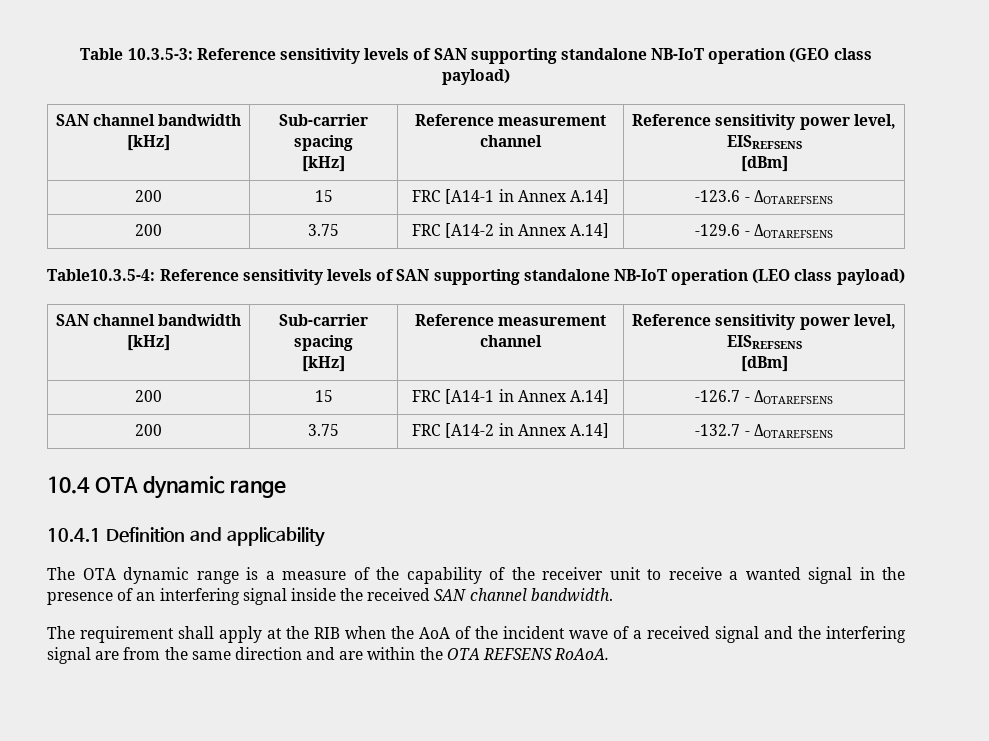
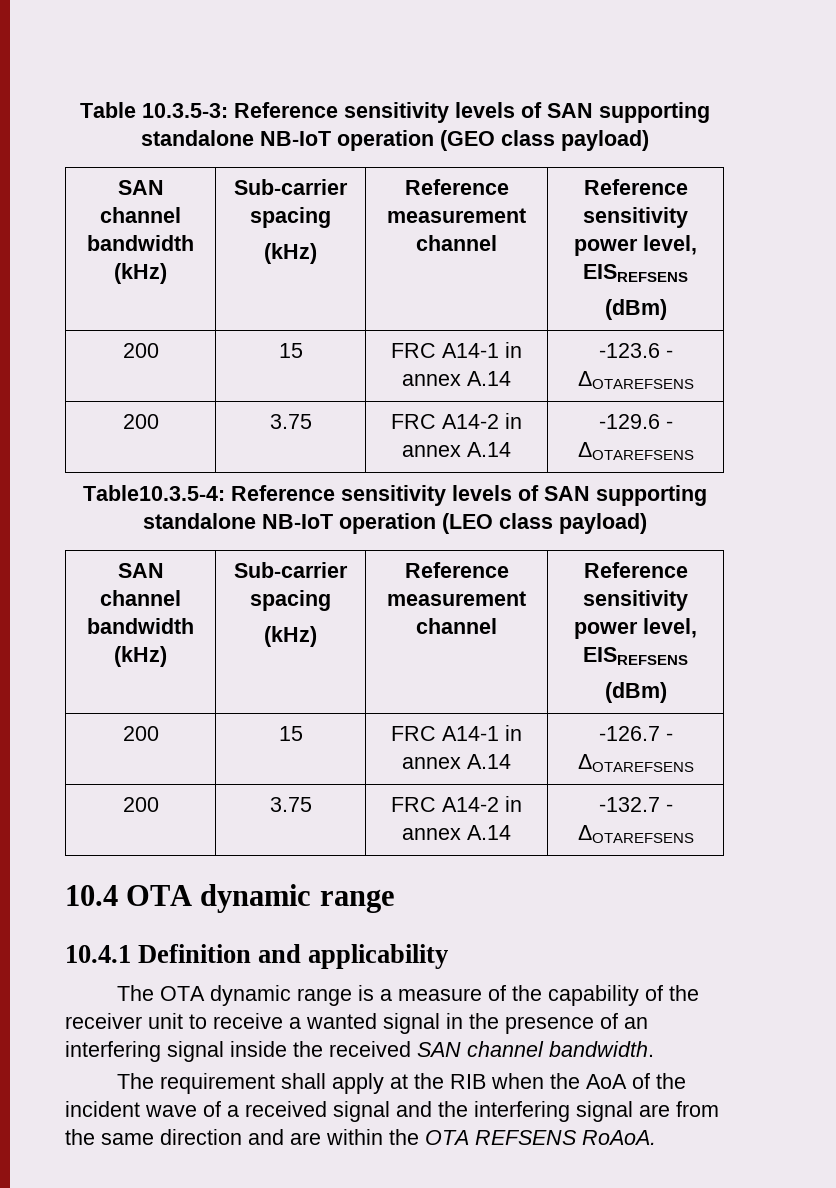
[127,135,170,151] [279,114,368,126] [294,135,353,151] [302,156,345,172] [414,114,607,126] [480,135,542,147] [632,114,896,130] [726,135,802,149] [740,156,788,172] [135,190,162,202] [314,190,333,202] [412,189,609,204] [kHz] | Sub-carrier spacing // [kHz] | Reference measurement channel | Reference sensitivity power level, EISREFSENS // [dBm] // 200 | 15 | FRC [A14-1 in Annex A.14] -> [114,263,167,284] [234,179,348,195] [250,207,331,228] [264,243,317,264] [404,179,509,195] [387,208,526,223] [416,235,497,251] [583,179,688,195] [583,207,688,228] [574,235,697,256] [583,264,688,282] [604,299,667,320] [122,343,159,358] [278,343,303,358] [391,342,522,358] [402,371,511,386] (kHz) | Sub-carrier spacing // (kHz) | Reference measurement channel | Reference sensitivity power level, EISREFSENS // (dBm) // 200 | 15 | FRC A14-1 in annex A.14
[445,223,609,238] [A14-2 in Annex A.14] -> [442,413,522,429] [402,442,511,457] A14-2 in annex A.14
[127,335,170,351] [279,314,368,326] [294,335,353,351] [302,356,345,372] [414,314,607,326] [480,335,542,347] [632,314,896,330] [726,335,802,349] [740,356,788,372] [135,390,162,402] [314,390,333,402] [412,389,609,404] [kHz] | Sub-carrier spacing // [kHz] | Reference measurement channel | Reference sensitivity power level, EISREFSENS // [dBm] // 200 | 15 | FRC [A14-1 in Annex A.14] -> [114,646,167,667] [234,562,348,578] [250,590,331,611] [264,626,317,647] [404,562,509,578] [387,591,526,606] [416,618,497,634] [583,562,688,578] [583,590,688,611] [574,618,697,639] [583,647,688,665] [604,682,667,703] [122,726,159,741] [278,726,303,741] [391,725,522,741] [402,754,511,769] (kHz) | Sub-carrier spacing // (kHz) | Reference measurement channel | Reference sensitivity power level, EISREFSENS // (dBm) // 200 | 15 | FRC A14-1 in annex A.14
[445,423,609,438] [A14-2 in Annex A.14] -> [442,796,522,812] [402,825,511,840] A14-2 in annex A.14

